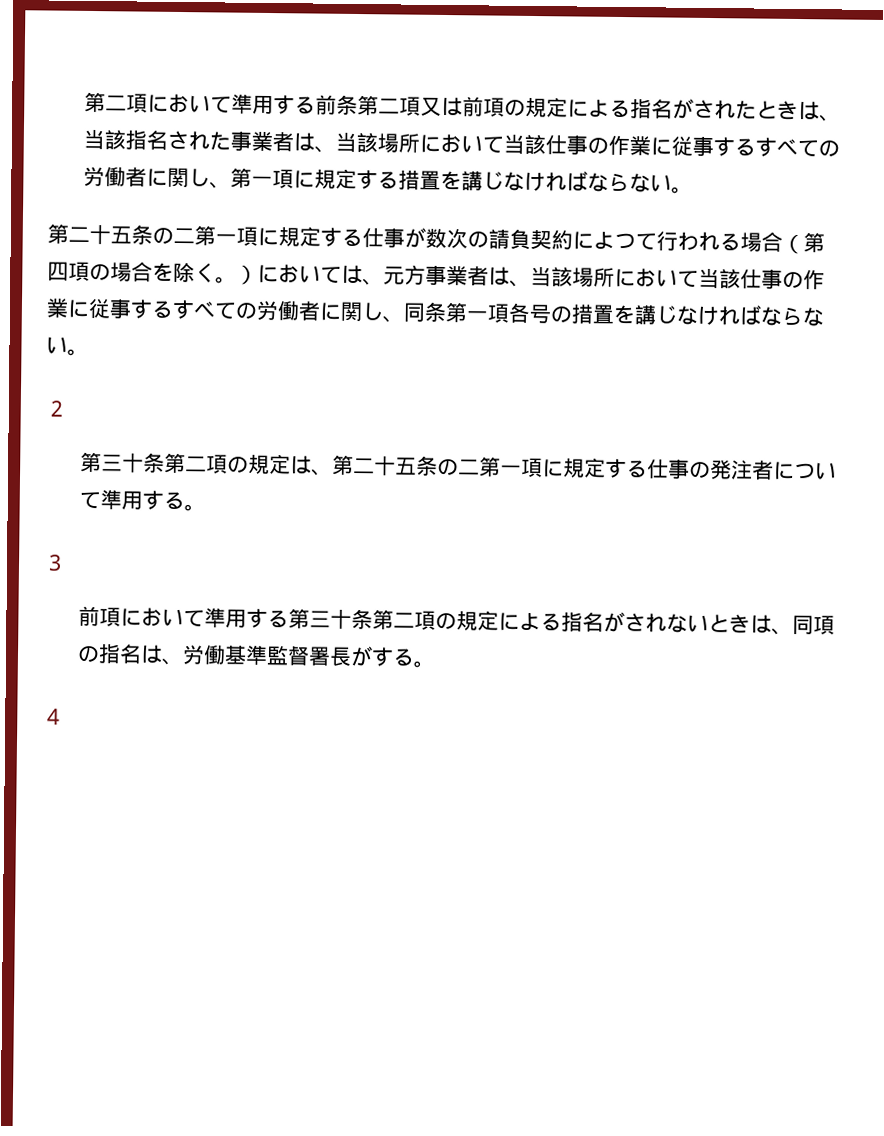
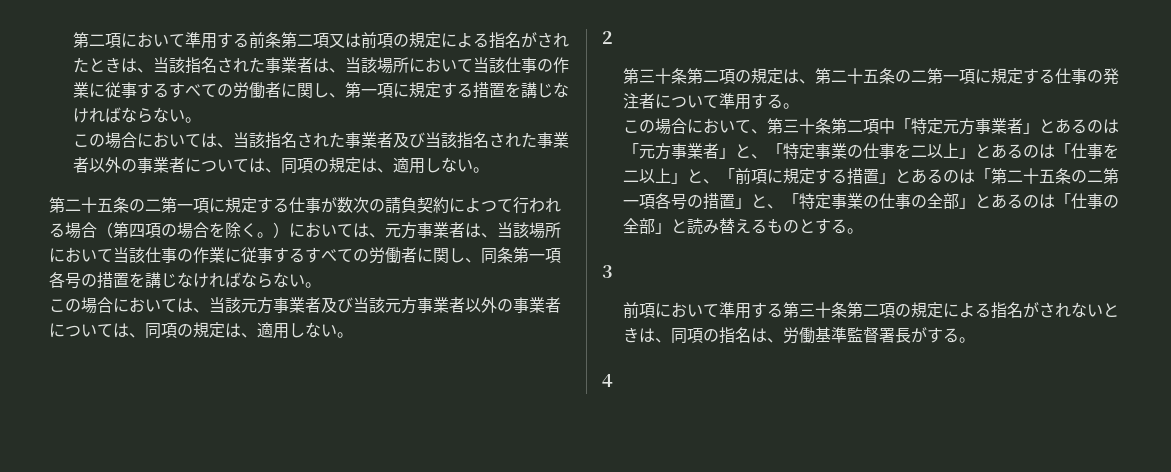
(694, 190) none -> [73,132,570,149] [73,157,490,174] // この場合においては、当該指名された事業者及び当該指名された事業者以外の事業者については、同項の規定は、適用しない。
(89, 352) none -> [49,297,561,314] [49,322,353,339] // この場合においては、当該元方事業者及び当該元方事業者以外の事業者については、同項の規定は、適用しない。
(207, 508) none -> [623,118,1120,135] [623,143,1120,160] [623,168,1120,185] [623,193,1120,210] [623,218,864,234] // この場合において、第三十条第二項中「特定元方事業者」とあるのは「元方事業者」と、「特定事業の仕事を二以上」とあるのは「仕事を二以上」と、「前項に規定する措置」とあるのは「第二十五条の二第一項各号の措置」と、「特定事業の仕事の全部」とあるのは「仕事の全部」と読み替えるものとする。

